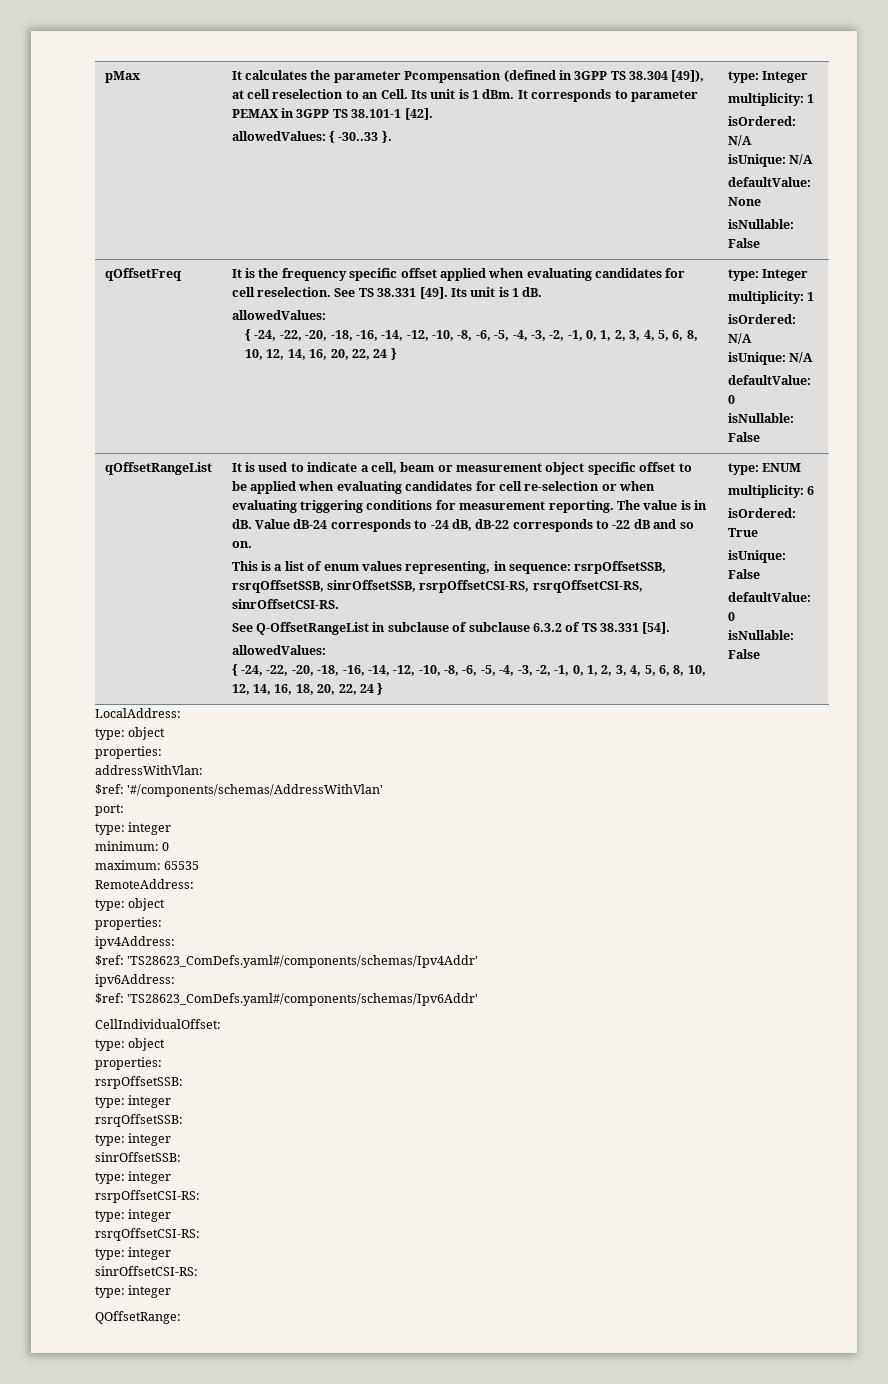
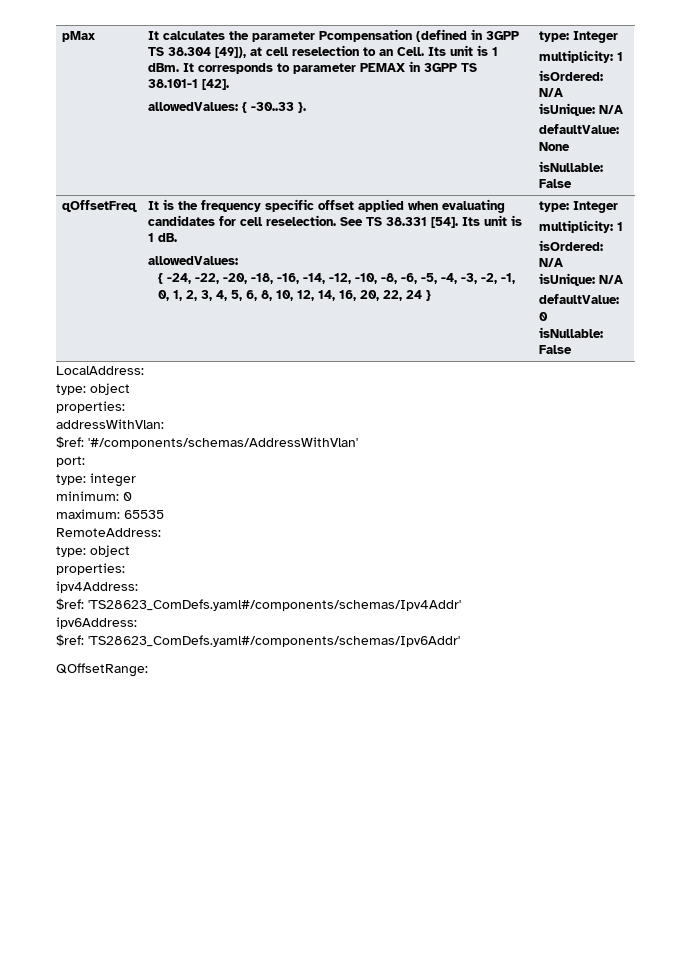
[419,287,448,299] [49]. -> [430,217,458,228] [54].
[104,462,212,475] [231,462,692,475] [231,481,656,494] [231,500,708,513] [231,519,694,532] [231,541,252,548] [231,561,667,574] [231,580,643,593] [231,599,339,609] [231,622,671,635] [231,645,326,655] [231,664,706,676] [231,683,384,695] [727,463,802,475] [727,485,815,498] [727,508,796,518] [727,528,758,537] [727,550,786,563] [727,569,760,579] [727,592,811,602] [727,612,735,621] [727,630,794,640] [727,649,760,659] // qOffsetRangeList | It is used to indicate a cell, beam or measurement object specific offset to be applied when evaluating candidates for cell re-selection or when evaluating triggering conditions for measurement reporting. The value is in dB. Value dB-24 corresponds to -24 dB, dB-22 corresponds to -22 dB and so on. // This is a list of enum values representing, in sequence: rsrpOffsetSSB, rsrqOffsetSSB, sinrOffsetSSB, rsrpOffsetCSI-RS, rsrqOffsetCSI-RS, sinrOffsetCSI-RS. // See Q-OffsetRangeList in subclause of subclause 6.3.2 of TS 38.331 [54]. // allowedValues: // { -24, -22, -20, -18, -16, -14, -12, -10, -8, -6, -5, -4, -3, -2, -1, 0, 1, 2, 3, 4, 5, 6, 8, 10, 12, 14, 16, 18, 20, 22, 24 } | type: ENUM // multiplicity: 6 // isOrdered: True // isUnique: False // defaultValue: 0 // isNullable: False -> (572, 349) none
[95,1019,221,1029] [95,1038,166,1051] [95,1057,162,1070] [95,1076,183,1089] [95,1095,172,1108] [95,1114,183,1127] [95,1133,172,1146] [95,1152,181,1162] [95,1171,172,1184] [95,1190,200,1203] [95,1209,172,1222] [95,1228,200,1241] [95,1247,172,1260] [95,1266,198,1276] [95,1285,172,1298] // CellIndividualOffset: // type: object // properties: // rsrpOffsetSSB: // type: integer // rsrqOffsetSSB: // type: integer // sinrOffsetSSB: // type: integer // rsrpOffsetCSI-RS: // type: integer // rsrqOffsetCSI-RS: // type: integer // sinrOffsetCSI-RS: // type: integer -> (460, 641) none

